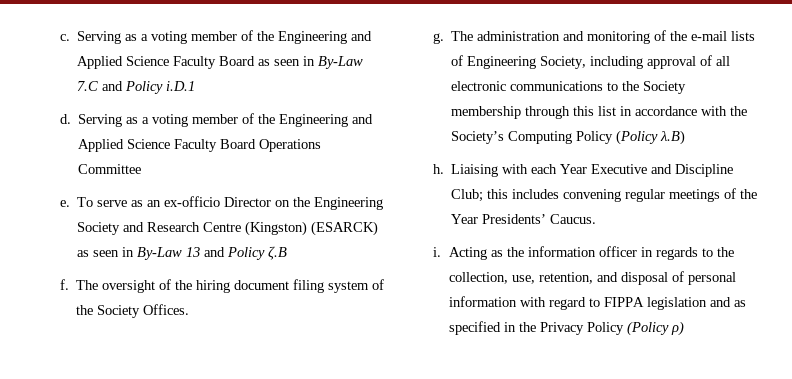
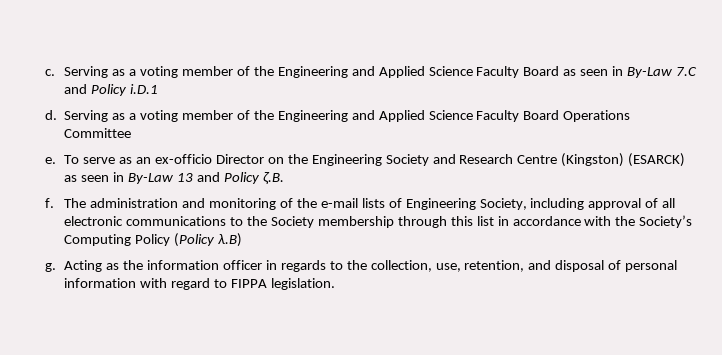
[268,246,288,260] [60,279,385,293] [76,304,190,318] [433,33,445,44] ζ.B // f. The oversight of the hiring document filing system of the Society Offices. // g. -> [262,172,284,185] [44,198,54,208] ζ.B. // f.
[433,164,734,177] [451,188,758,202] [451,214,597,224] [433,247,442,257] h. Liaising with each Year Executive and Discipline Club; this includes convening regular meetings of the Year Presidents’ Caucus. // i. -> [44,263,56,272] g.
[647,297,747,310] [449,321,685,336] legislation and as specified in the Privacy Policy (Policy ρ) -> [270,278,335,290] legislation.

